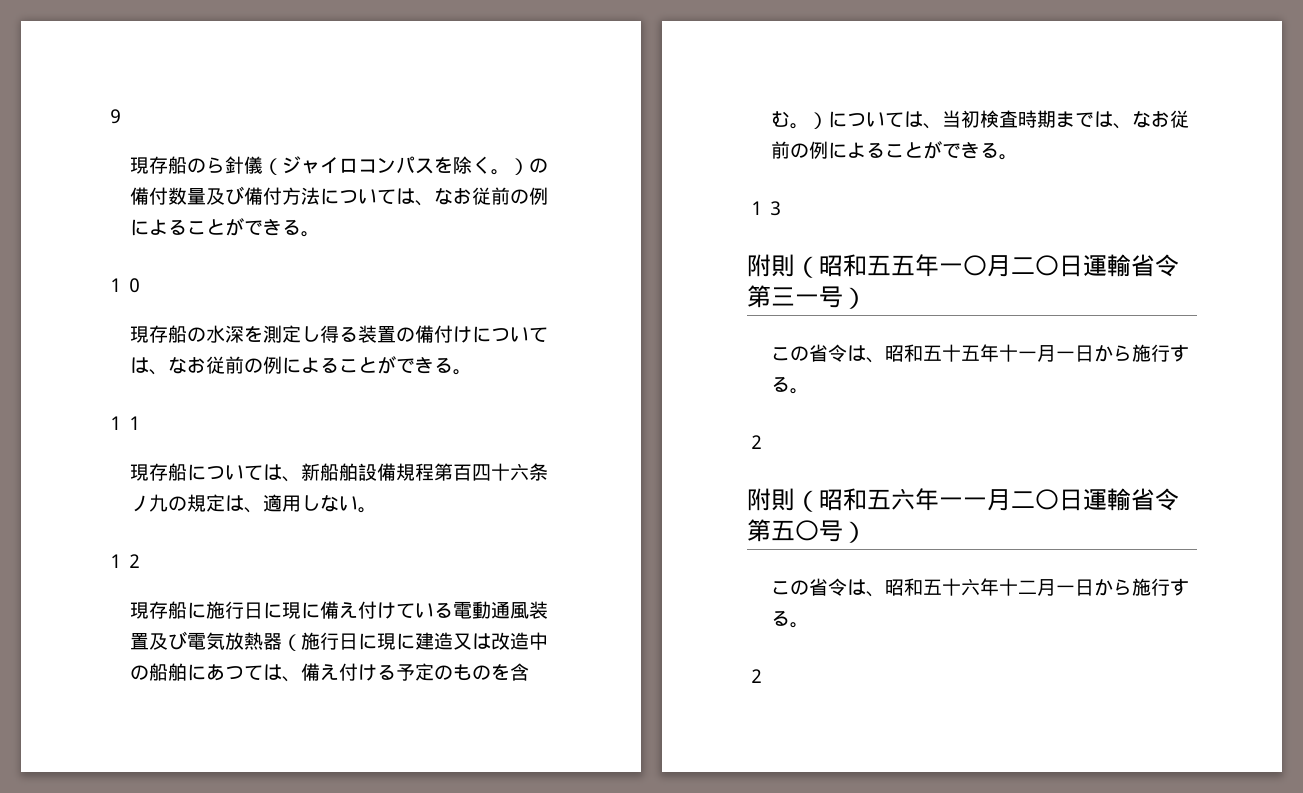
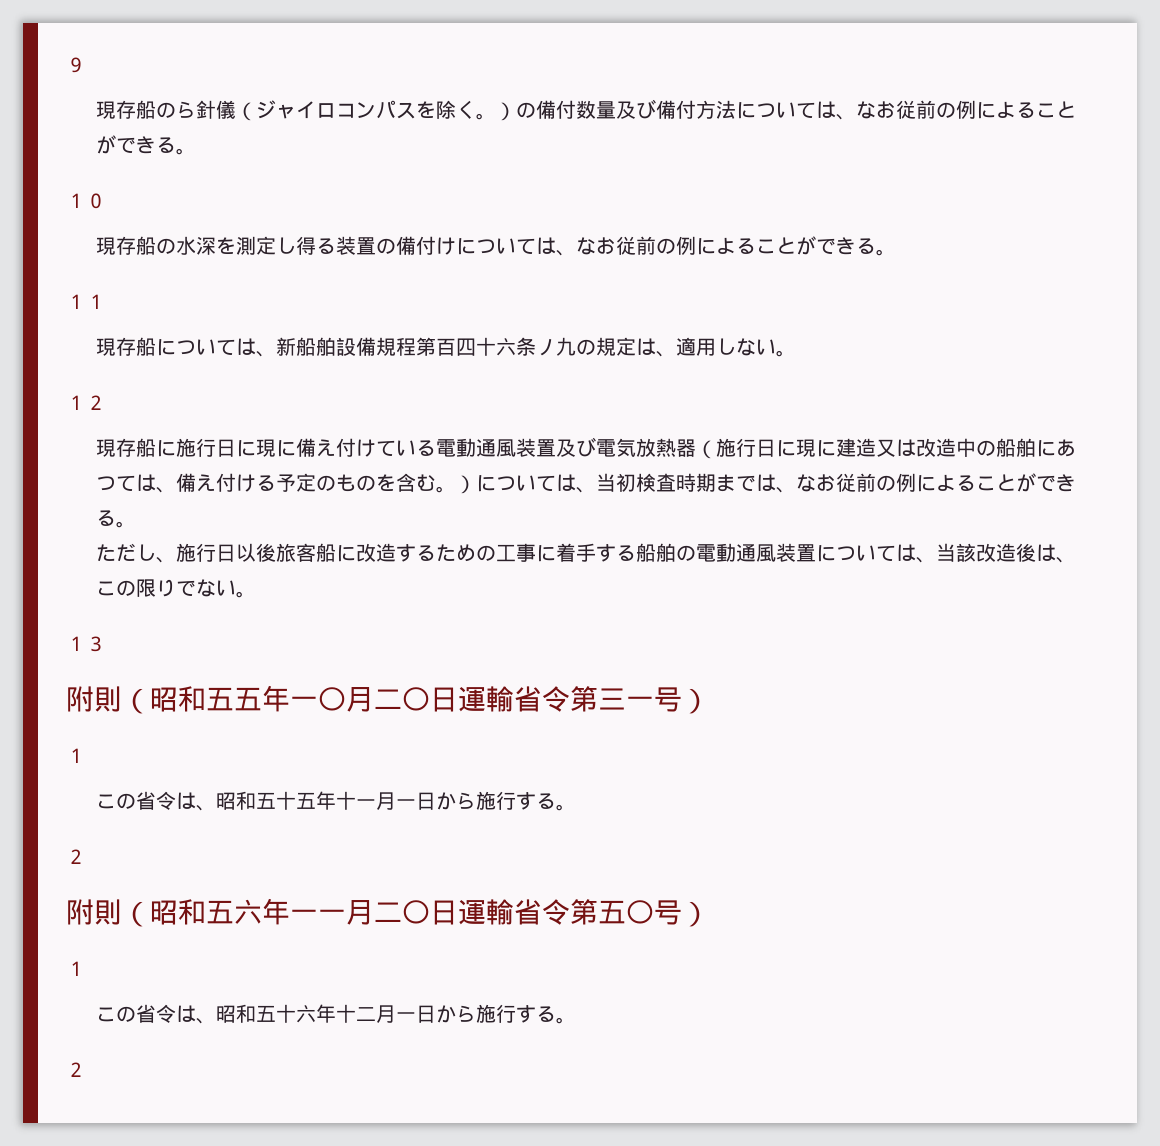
(1018, 157) none -> [95,543,1076,563] [95,579,256,598] // ただし、施行日以後旅客船に改造するための工事に着手する船舶の電動通風装置については、当該改造後は、この限りでない。
(867, 298) none -> [66,748,86,763] // １
(867, 532) none -> [66,961,86,976] // １

